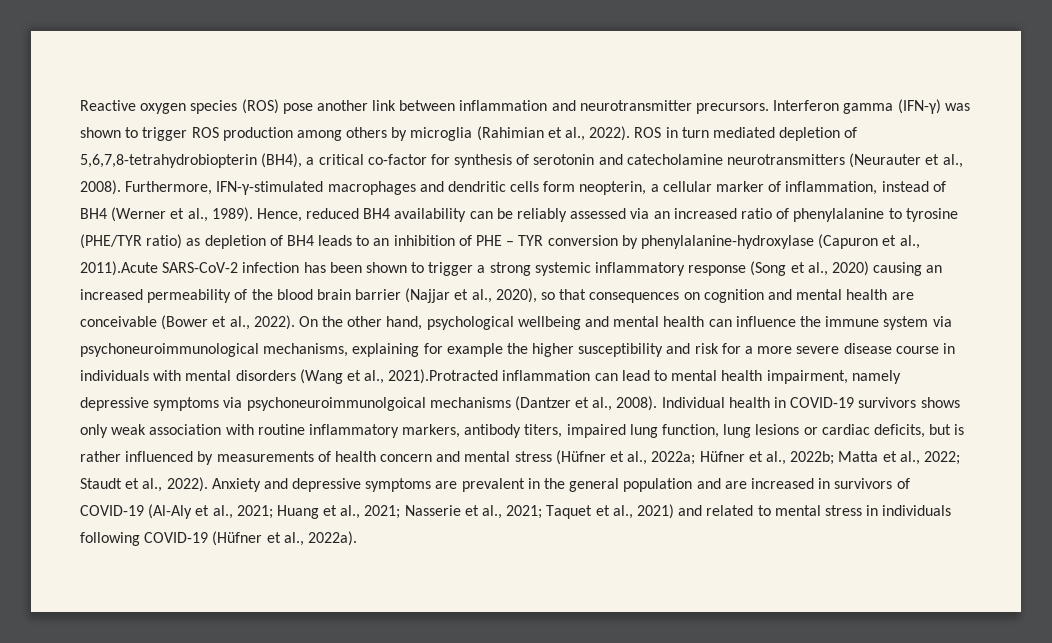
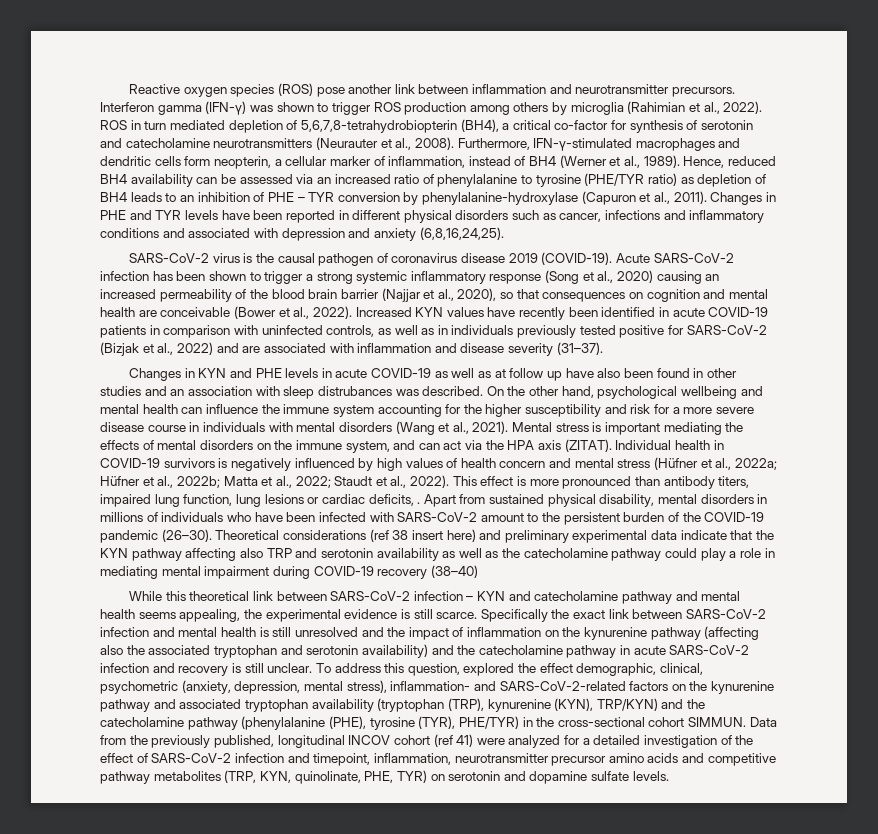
[517,208,568,222] reliably -> (236, 179) none
[80,261,158,276] 2011).Acute -> [673,191,776,205] [100,210,765,223] [100,227,504,241] [128,252,651,266] 2011). Changes in PHE and TYR levels have been reported in different physical disorders such as cancer, infections and inflammatory conditions and associated with depression and anxiety (6,8,16,24,25). // SARS-CoV-2 virus is the causal pathogen of coronavirus disease 2019 (COVID-19). Acute
(295, 322) none -> [355,307,769,320] [100,325,767,338] [100,342,603,356] [128,368,737,381] [100,386,484,399] Increased KYN values have recently been identified in acute COVID-19 patients in comparison with uninfected controls, as well as in individuals previously tested positive for SARS-CoV-2 (Bizjak et al., 2022) and are associated with inflammation and disease severity (31–37). // Changes in KYN and PHE levels in acute COVID-19 as well as at follow up have also been found in other studies and an association with sleep distrubances was described.
[932,316,952,327] [80,343,503,357] via psychoneuroimmunological mechanisms, explaining for example -> [377,404,462,417] accounting for
[388,369,901,384] [80,396,658,411] 2021).Protracted inflammation can lead to mental health impairment, namely depressive symptoms via psychoneuroimmunolgoical mechanisms (Dantzer et al., 2008). -> [472,421,744,435] [100,439,612,453] 2021). Mental stress is important mediating the effects of mental disorders on the immune system, and can act via the HPA axis (ZITAT).
[920,397,960,408] [80,424,965,438] [80,451,314,465] shows only weak association with routine inflammatory markers, antibody titers, impaired lung function, lung lesions or cardiac deficits, but is rather influenced by measurements -> [218,458,443,471] is negatively influenced by high values
[211,478,910,492] [80,504,952,519] [80,531,357,546] Anxiety and depressive symptoms are prevalent in the general population and are increased in survivors of COVID-19 (Al-Aly et al., 2021; Huang et al., 2021; Nasserie et al., 2021; Taquet et al., 2021) and related to mental stress in individuals following COVID-19 (Hüfner et al., 2022a). -> [452,476,750,489] [100,494,768,507] [100,512,765,525] [100,529,775,543] [100,548,775,561] [100,565,478,579] [128,591,741,604] [100,609,767,622] [100,626,760,640] [100,644,750,658] [100,663,704,676] [100,680,775,694] [100,698,706,712] [100,716,777,730] [100,734,754,748] [100,753,776,766] [100,770,669,784] This effect is more pronounced than antibody titers, impaired lung function, lung lesions or cardiac deficits, . Apart from sustained physical disability, mental disorders in millions of individuals who have been infected with SARS-CoV-2 amount to the persistent burden of the COVID-19 pandemic (26–30). Theoretical considerations (ref 38 insert here) and preliminary experimental data indicate that the KYN pathway affecting also TRP and serotonin availability as well as the catecholamine pathway could play a role in mediating mental impairment during COVID-19 recovery (38–40) // While this theoretical link between SARS-CoV-2 infection – KYN and catecholamine pathway and mental health seems appealing, the experimental evidence is still scarce. Specifically the exact link between SARS-CoV-2 infection and mental health is still unresolved and the impact of inflammation on the kynurenine pathway (affecting also the associated tryptophan and serotonin availability) and the catecholamine pathway in acute SARS-CoV-2 infection and recovery is still unclear. To address this question, explored the effect demographic, clinical, psychometric (anxiety, depression, mental stress), inflammation- and SARS-CoV-2-related factors on the kynurenine pathway and associated tryptophan availability (tryptophan (TRP), kynurenine (KYN), TRP/KYN) and the catecholamine pathway (phenylalanine (PHE), tyrosine (TYR), PHE/TYR) in the cross-sectional cohort SIMMUN. Data from the previously published, longitudinal INCOV cohort (ref 41) were analyzed for a detailed investigation of the effect of SARS-CoV-2 infection and timepoint, inflammation, neurotransmitter precursor amino acids and competitive pathway metabolites (TRP, KYN, quinolinate, PHE, TYR) on serotonin and dopamine sulfate levels.

